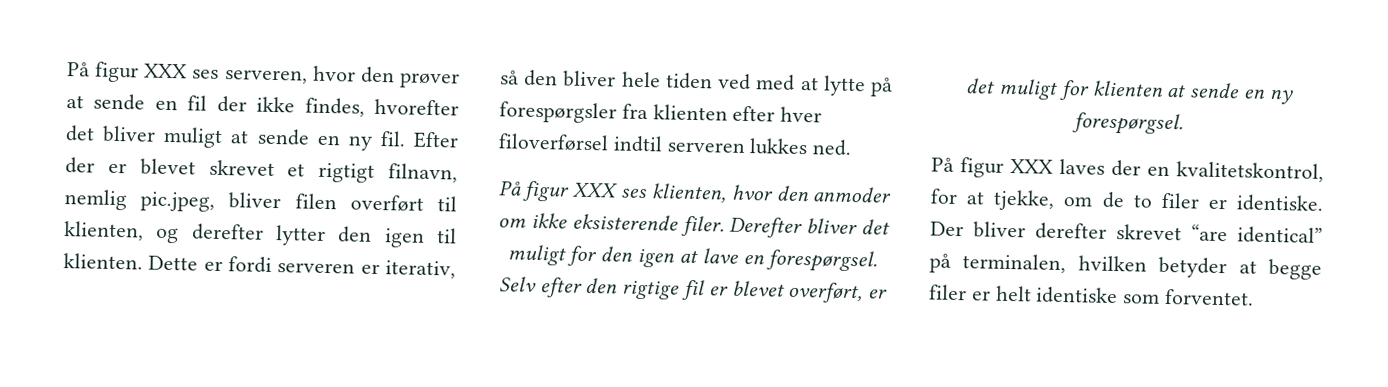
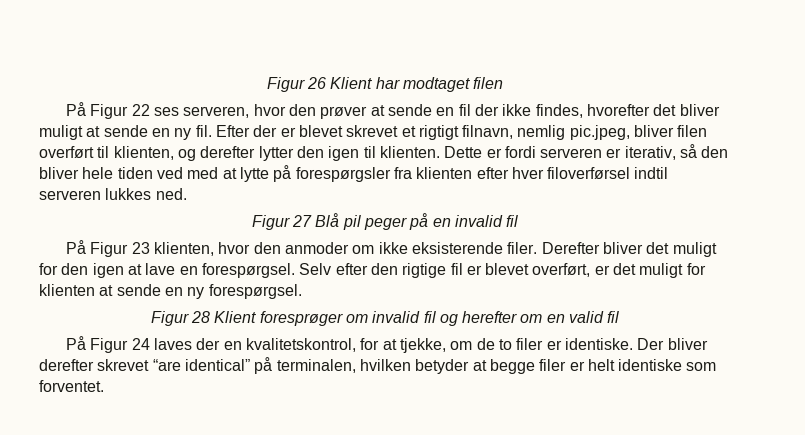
[67,61,188,83] På figur XXX -> [266,77,504,92] [66,102,150,119] Figur 26 Klient har modtaget filen // På Figur 22
[497,180,649,202] På figur XXX ses -> [251,213,519,230] [66,240,150,257] Figur 27 Blå pil peger på en invalid fil // På Figur 23
[931,157,1053,178] // På figur XXX -> [150,311,620,326] [66,336,150,353] // Figur 28 Klient foresprøger om invalid fil og herefter om en valid fil // På Figur 24

